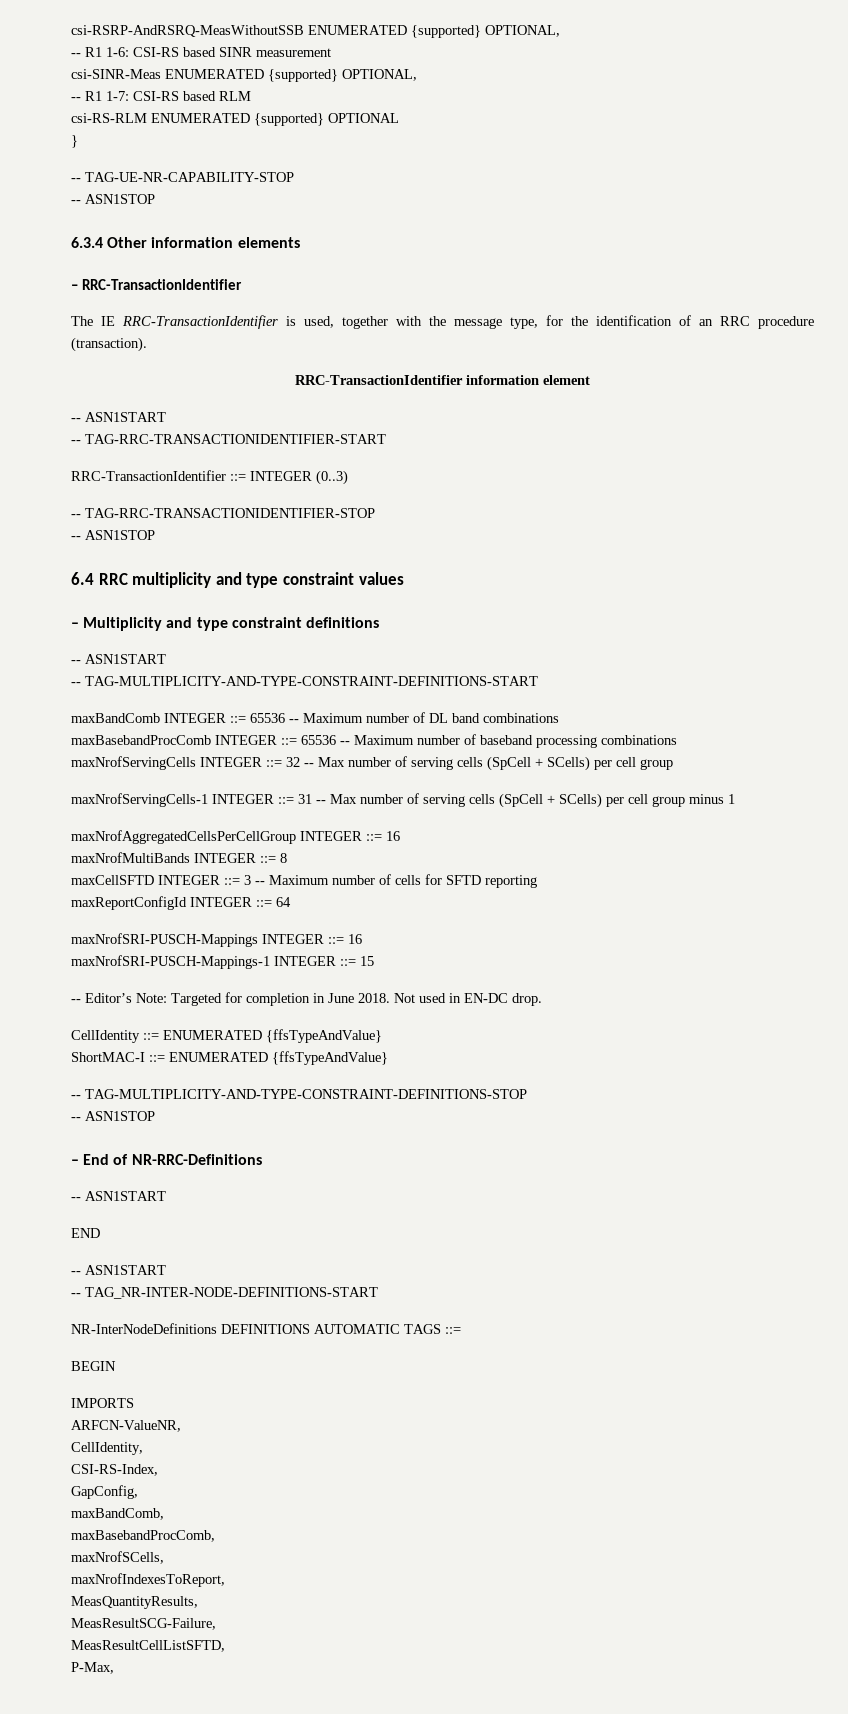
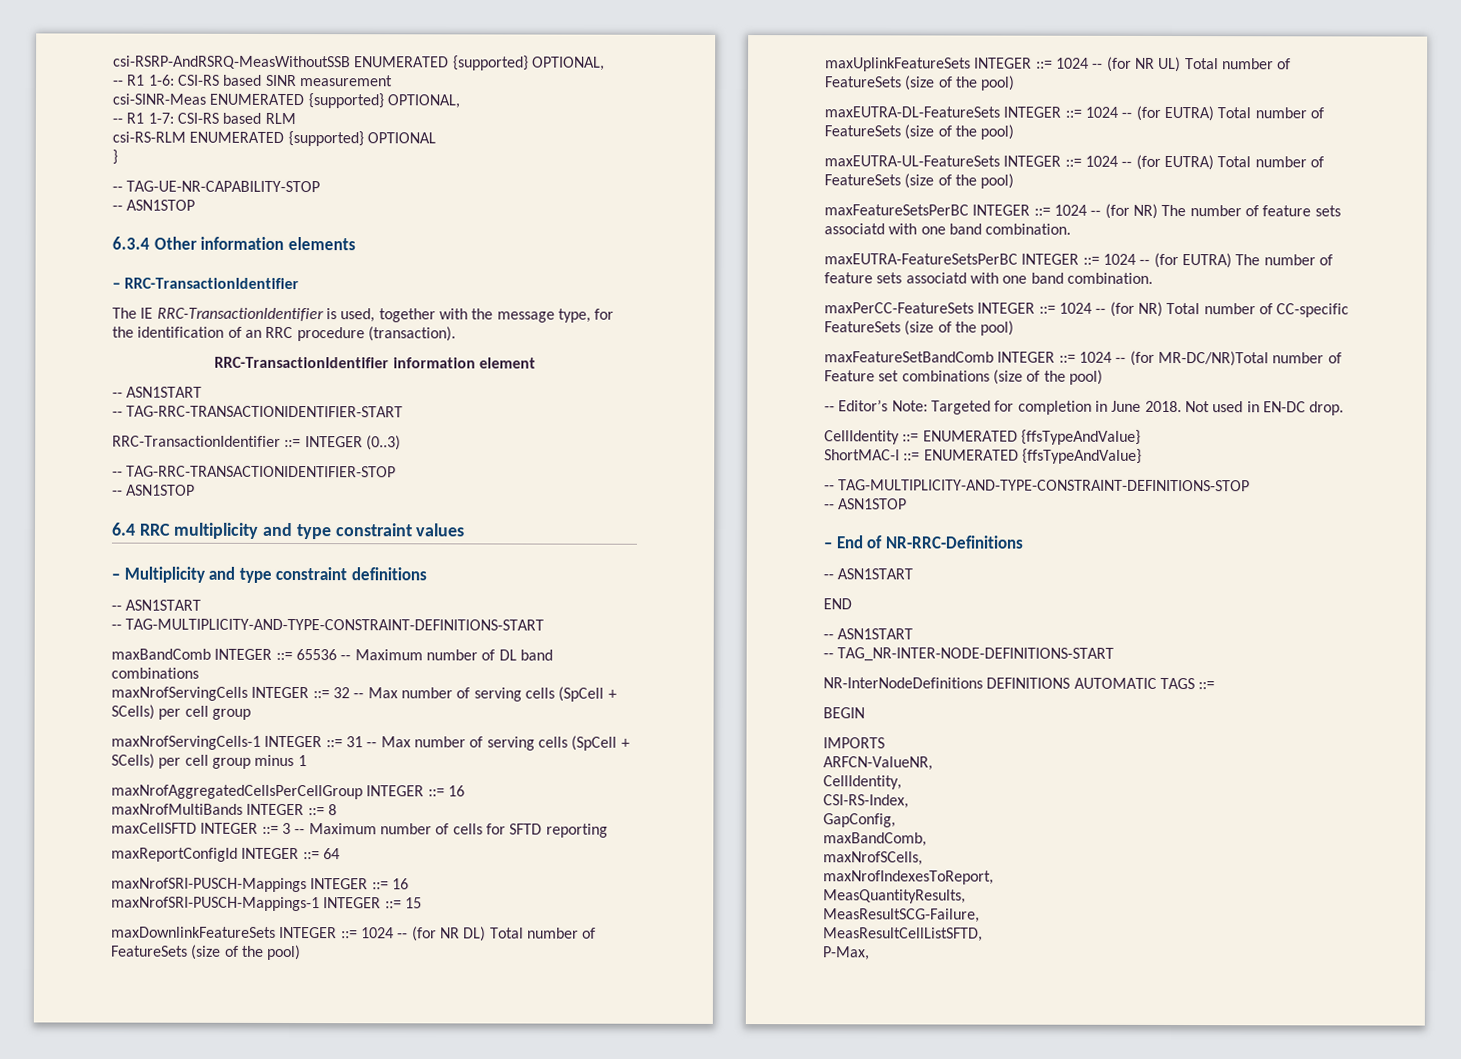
[71,734,677,748] // maxBasebandProcComb INTEGER ::= 65536 -- Maximum number of baseband processing combinations -> (199, 673) none
(374, 961) none -> [111,926,597,942] [111,944,302,961] [825,56,1292,73] [825,75,1016,91] [824,105,1324,122] [824,124,1015,140] [824,154,1324,171] [824,173,1015,189] [824,203,1341,219] [824,223,1072,235] [824,252,1333,269] [824,272,1153,284] [824,301,1350,318] [824,320,1015,336] [824,350,1342,367] [824,369,1103,385] // maxDownlinkFeatureSets INTEGER ::= 1024 -- (for NR DL) Total number of FeatureSets (size of the pool) // maxUplinkFeatureSets INTEGER ::= 1024 -- (for NR UL) Total number of FeatureSets (size of the pool) // maxEUTRA-DL-FeatureSets INTEGER ::= 1024 -- (for EUTRA) Total number of FeatureSets (size of the pool) // maxEUTRA-UL-FeatureSets INTEGER ::= 1024 -- (for EUTRA) Total number of FeatureSets (size of the pool) // maxFeatureSetsPerBC INTEGER ::= 1024 -- (for NR) The number of feature sets associatd with one band combination. // maxEUTRA-FeatureSetsPerBC INTEGER ::= 1024 -- (for EUTRA) The number of feature sets associatd with one band combination. // maxPerCC-FeatureSets INTEGER ::= 1024 -- (for NR) Total number of CC-specific FeatureSets (size of the pool) // maxFeatureSetBandComb INTEGER ::= 1024 -- (for MR-DC/NR)Total number of Feature set combinations (size of the pool)
[71,1530,215,1542] // maxBasebandProcComb, -> (927, 839) none

